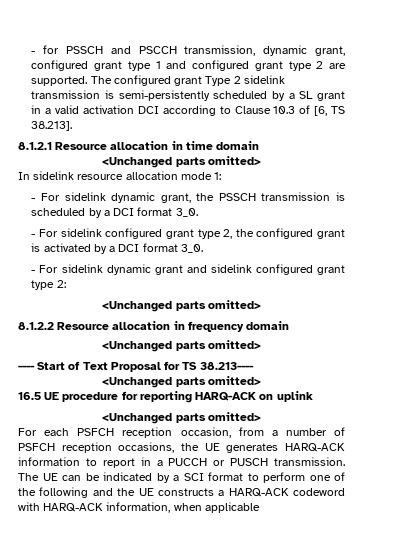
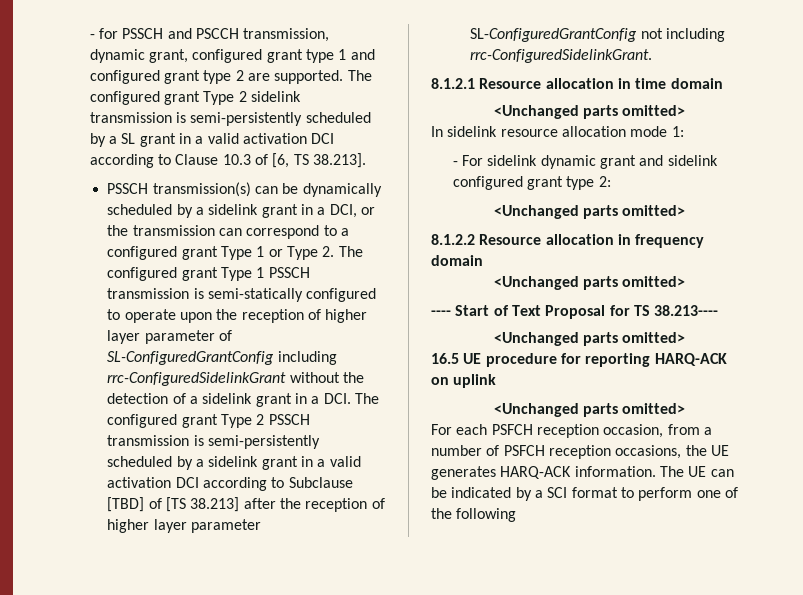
(73, 126) none -> [107,182,382,197] [107,204,375,218] [107,225,349,239] [107,246,363,260] [107,267,310,281] [107,288,377,302] [107,309,368,323] [107,330,232,344] [107,351,337,365] [107,372,364,386] [107,393,379,407] [107,414,310,428] [107,435,320,449] [107,456,361,470] [107,477,353,491] [107,497,385,512] [107,519,261,533] [470,28,725,42] [470,49,653,63] // PSSCH transmission(s) can be dynamically scheduled by a sidelink grant in a DCI, or the transmission can correspond to a configured grant Type 1 or Type 2. The configured grant Type 1 PSSCH transmission is semi-statically configured to operate upon the reception of higher layer parameter of SL-ConfiguredGrantConfig including rrc-ConfiguredSidelinkGrant without the detection of a sidelink grant in a DCI. The configured grant Type 2 PSSCH transmission is semi-persistently scheduled by a sidelink grant in a valid activation DCI according to Subclause [TBD] of [TS 38.213] after the reception of higher layer parameter SL-ConfiguredGrantConfig not including rrc-ConfiguredSidelinkGrant.
[31,192,345,203] [31,207,198,218] [31,228,345,239] [31,243,203,254] // - For sidelink dynamic grant, the PSSCH transmission is scheduled by a DCI format 3_0. // - For sidelink configured grant type 2, the configured grant is activated by a DCI format 3_0. -> (684, 131) none
[18,457,345,468] information to report in a PUCCH or PUSCH transmission. -> [574,466,656,477] information.
[92,488,345,497] [18,502,260,513] and the UE constructs a HARQ-ACK codeword with HARQ-ACK information, when applicable -> (517, 515) none

